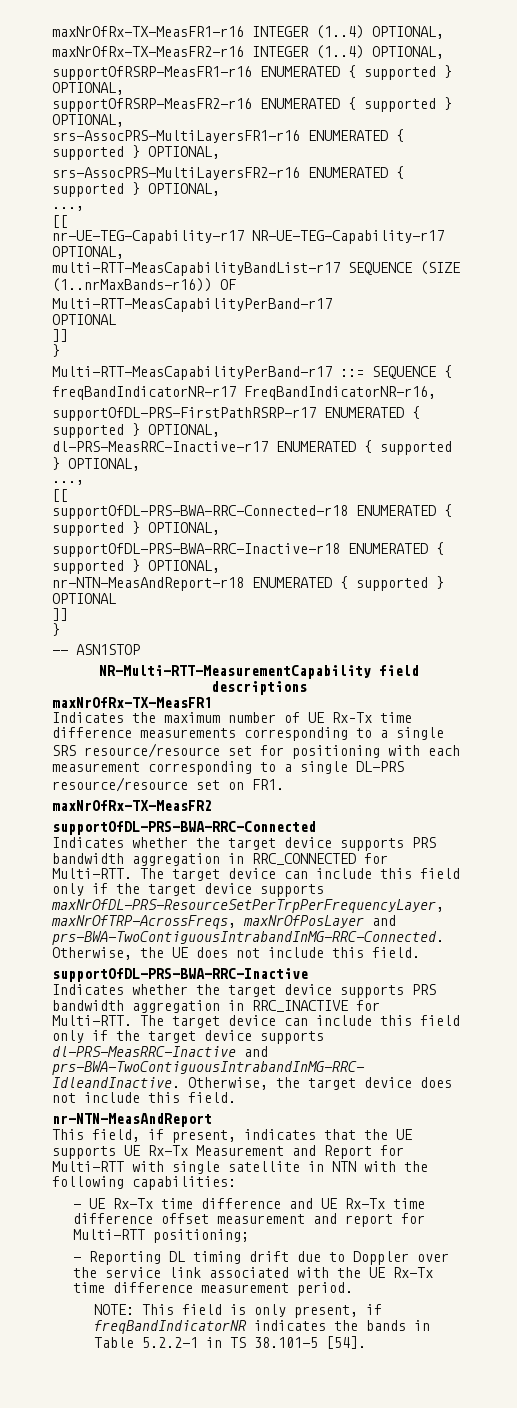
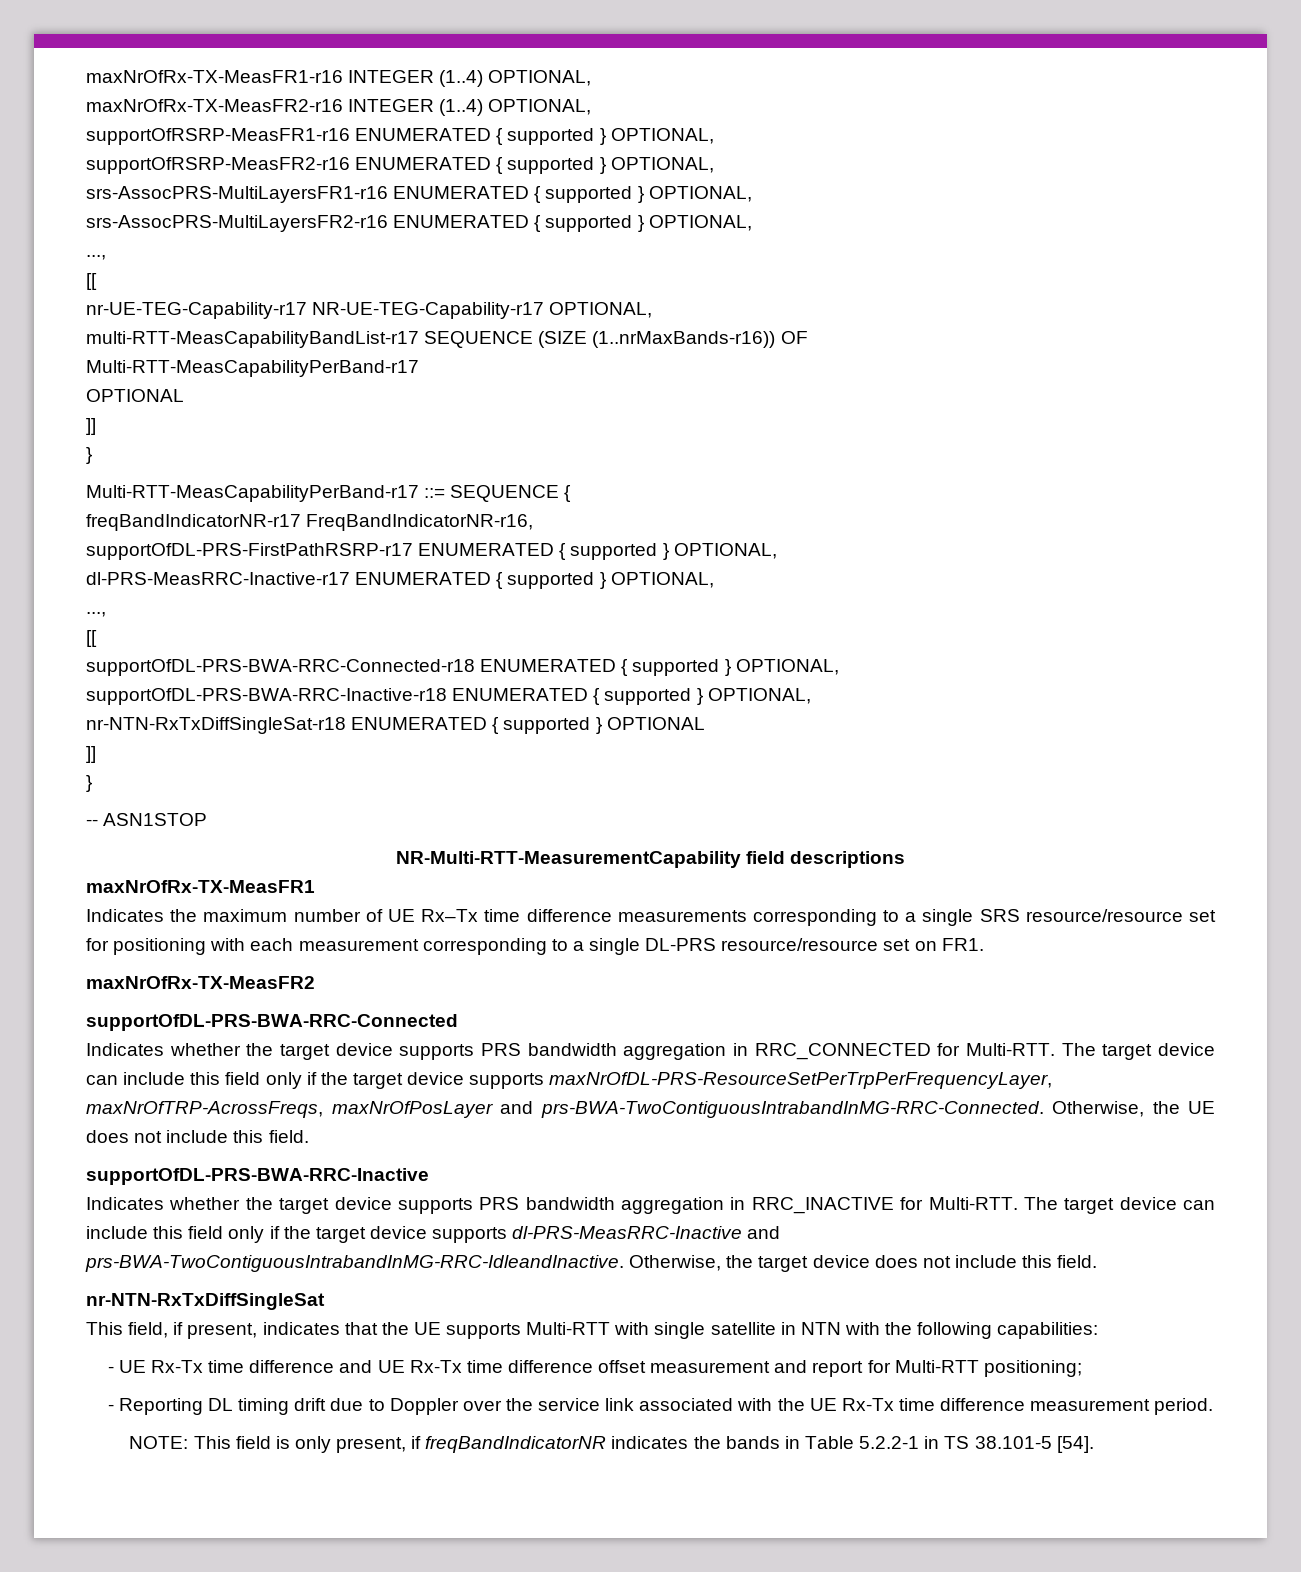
[52,577,244,591] nr-NTN-MeasAndReport-r18 -> [86,717,346,734] nr-NTN-RxTxDiffSingleSat-r18
[52,1113,212,1127] nr-NTN-MeasAndReport -> [86,1293,325,1310] nr-NTN-RxTxDiffSingleSat
[124,1145,404,1159] UE Rx-Tx Measurement and Report for -> (522, 1331) none

